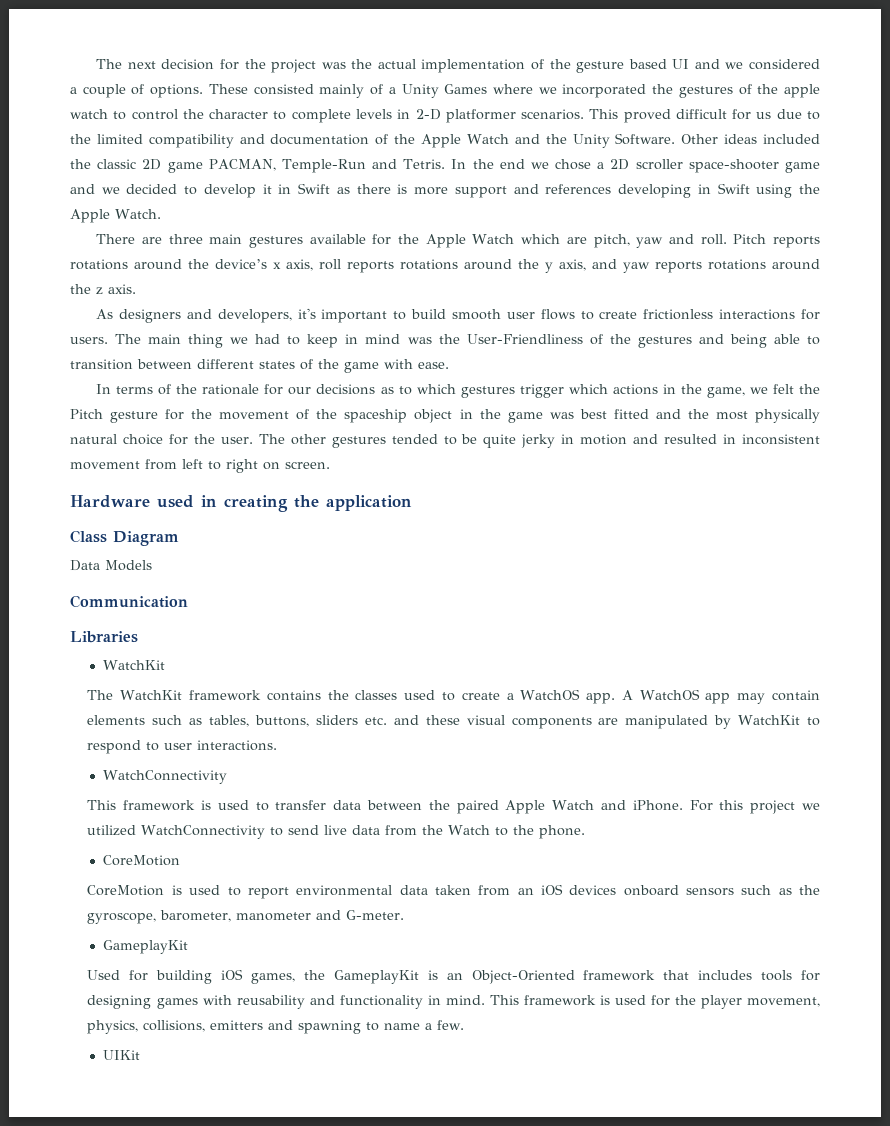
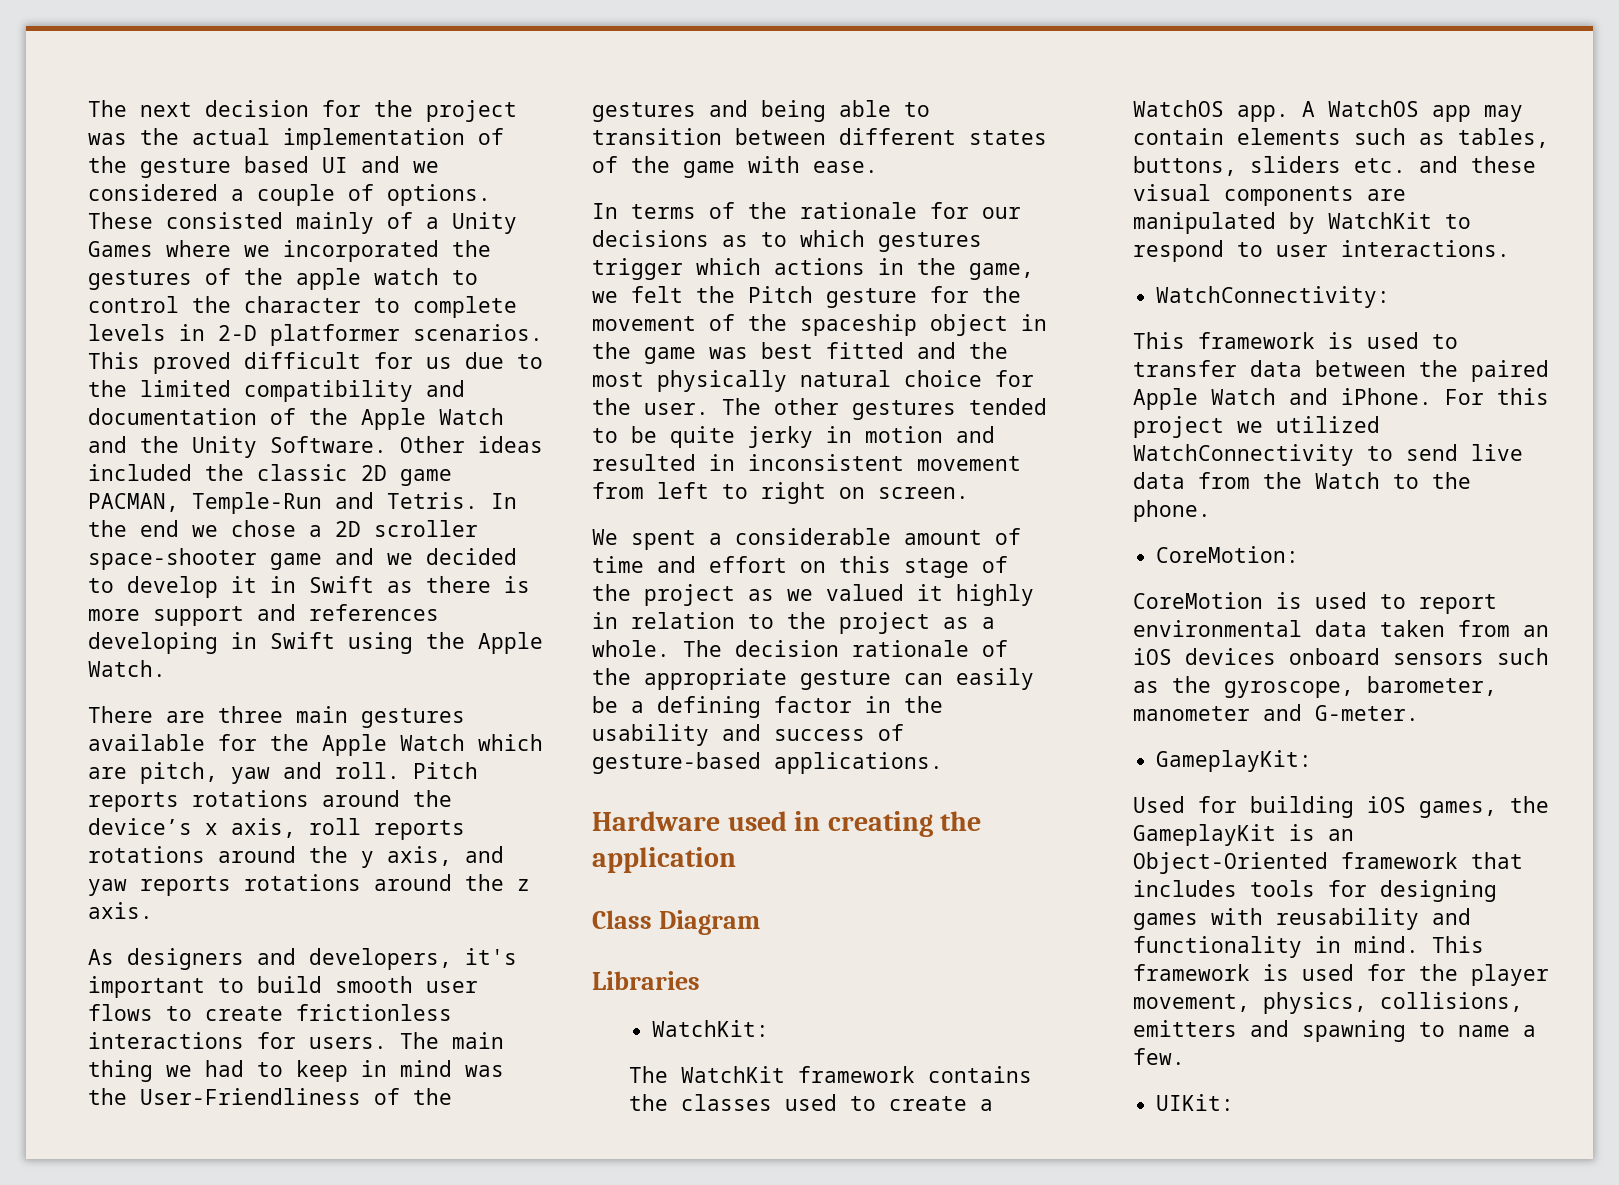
(330, 465) none -> [592,528,1021,550] [592,556,1008,578] [592,584,1034,606] [592,612,995,634] [592,640,1008,657] [592,668,1034,690] [592,696,943,718] [592,724,904,746] [592,752,943,774] // We spent a considerable amount of time and effort on this stage of the project as we valued it highly in relation to the project as a whole. The decision rationale of the appropriate gesture can easily be a defining factor in the usability and success of gesture-based applications.
[70,560,152,571] [70,595,188,608] // Data Models // Communication -> (761, 922) none
[103,660,166,670] WatchKit -> [651,1020,769,1037] WatchKit:
[103,770,228,784] WatchConnectivity -> [1155,286,1390,308] WatchConnectivity:
[103,855,181,866] CoreMotion -> [1155,546,1299,563] CoreMotion:
[103,940,189,954] GameplayKit -> [1155,750,1312,772] GameplayKit:
[103,1050,141,1060] UIKit -> [1155,1094,1234,1111] UIKit:

